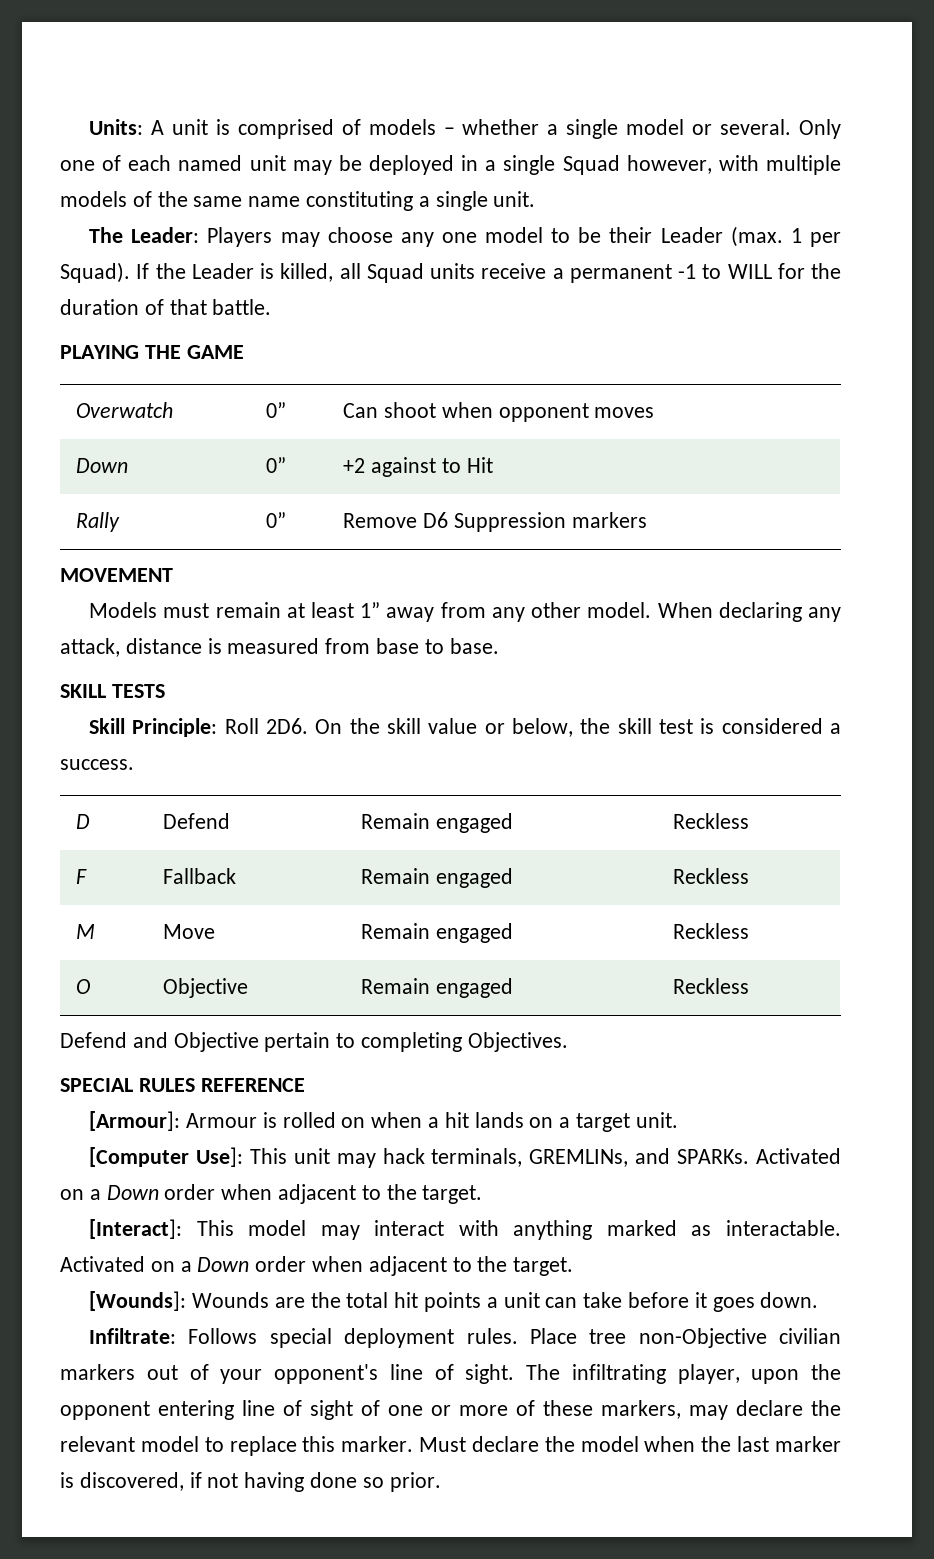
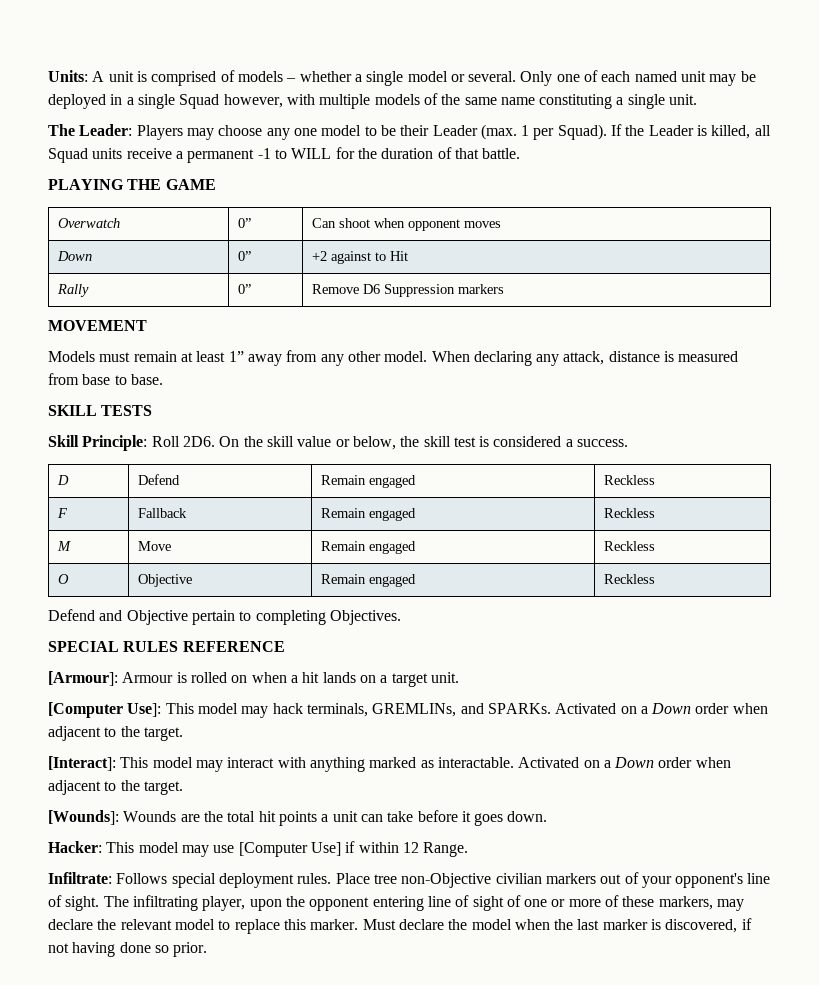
[293,1148,330,1164] unit -> [197,703,238,714] model
(819, 1300) none -> [48,841,469,857] // Hacker: This model may use [Computer Use] if within 12 Range.

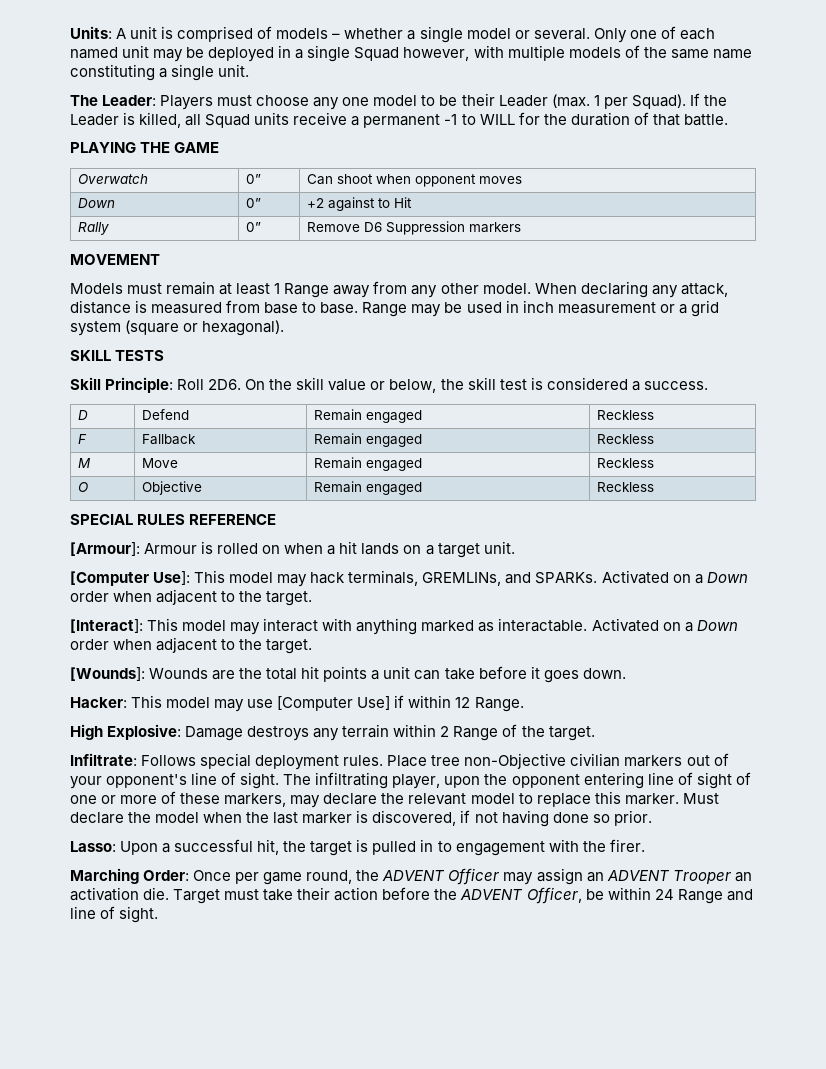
[186,128,214,140] may -> [217,95,253,106] must
[228,351,244,362] 1” -> [274,283,330,298] 1 Range
(163, 379) none -> [362,300,719,317] [70,320,285,336] Range may be used in inch measurement or a grid system (square or hexagonal).
[48,609,401,625] // Defend and Objective pertain to completing Objectives. -> (654, 487) none
(469, 849) none -> [70,724,595,741] // High Explosive: Damage destroys any terrain within 2 Range of the target.
(208, 949) none -> [70,839,645,856] [70,868,752,885] [70,887,753,904] [70,906,159,923] // Lasso: Upon a successful hit, the target is pulled in to engagement with the firer. // Marching Order: Once per game round, the ADVENT Officer may assign an ADVENT Trooper an activation die. Target must take their action before the ADVENT Officer, be within 24 Range and line of sight.

